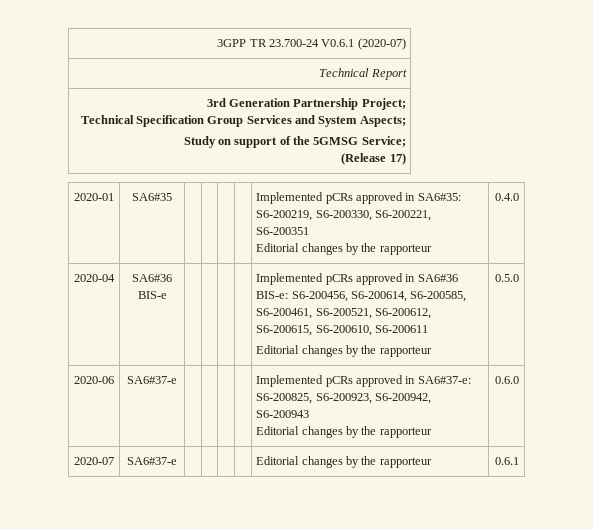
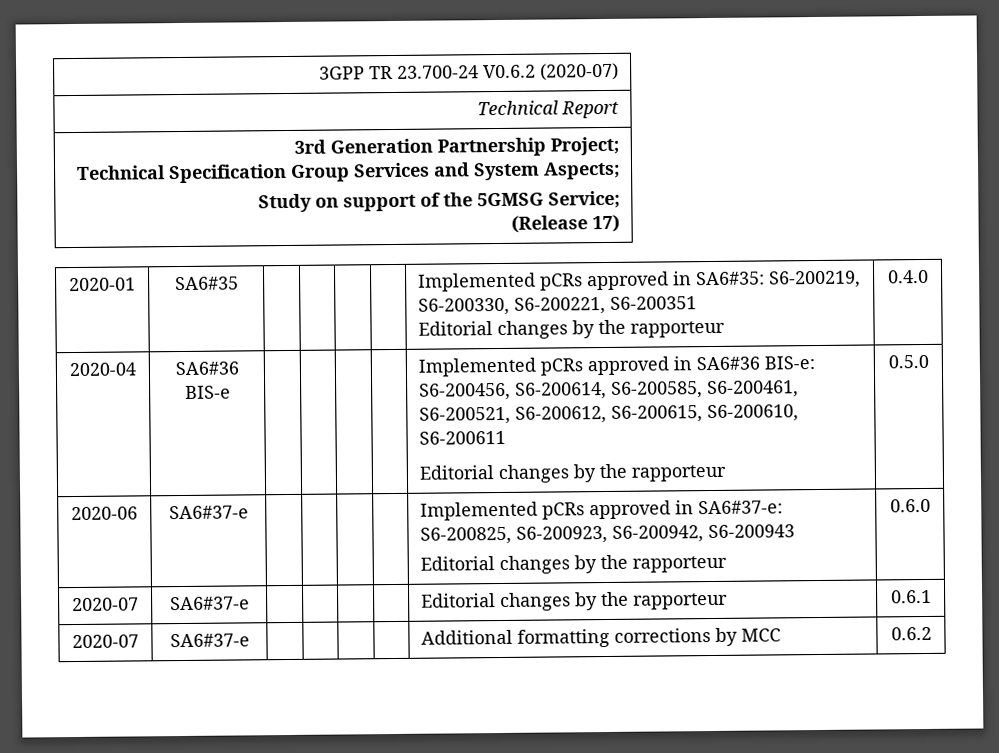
[321,39,355,47] V0.6.1 -> [482,64,536,79] V0.6.2
(519, 461) none -> [72,634,139,649] [169,633,250,648] [421,627,782,648] [890,626,932,641] // 2020-07 | SA6#37-e | | | | | Additional formatting corrections by MCC | 0.6.2

